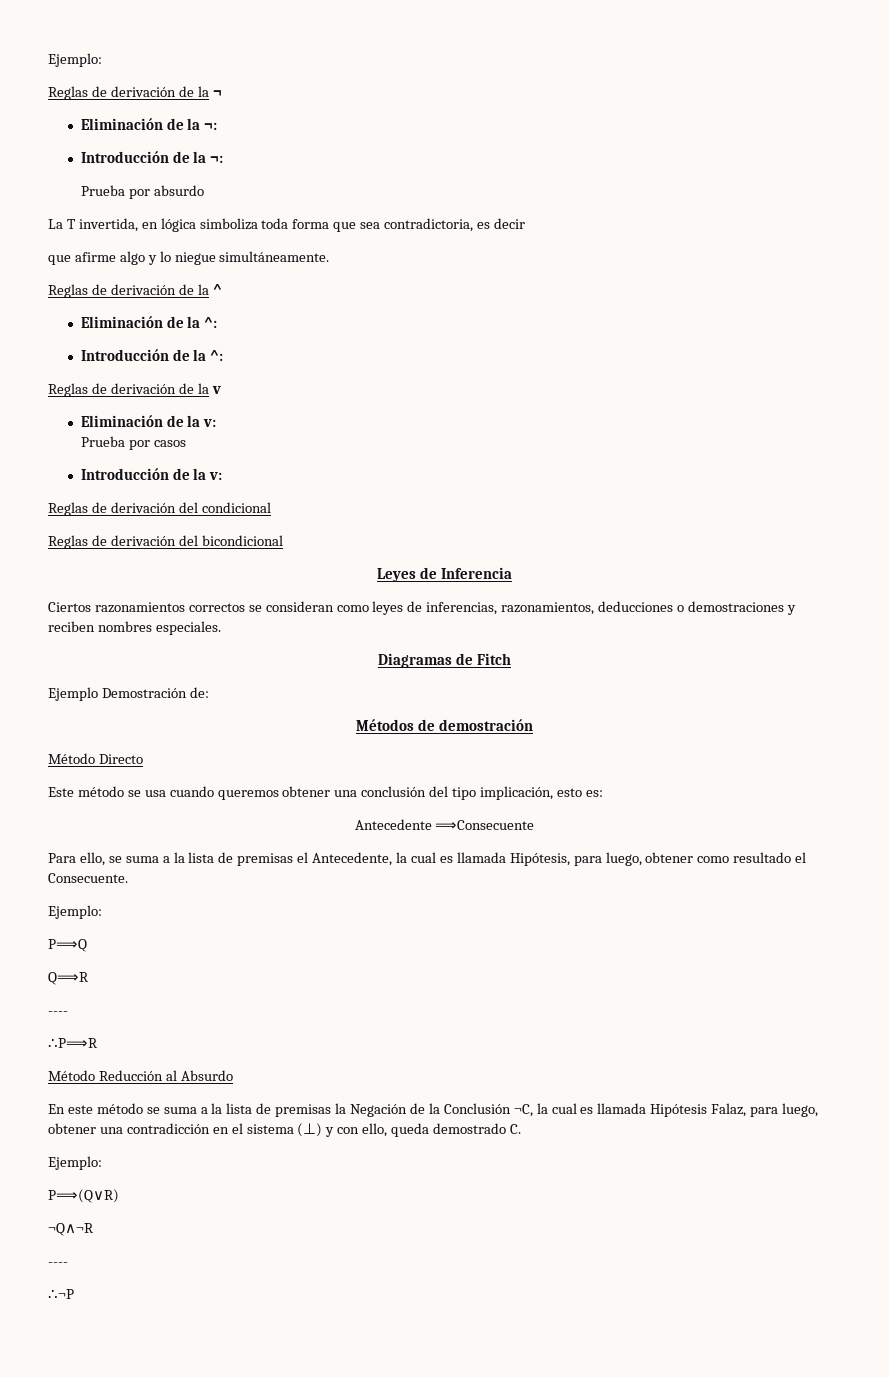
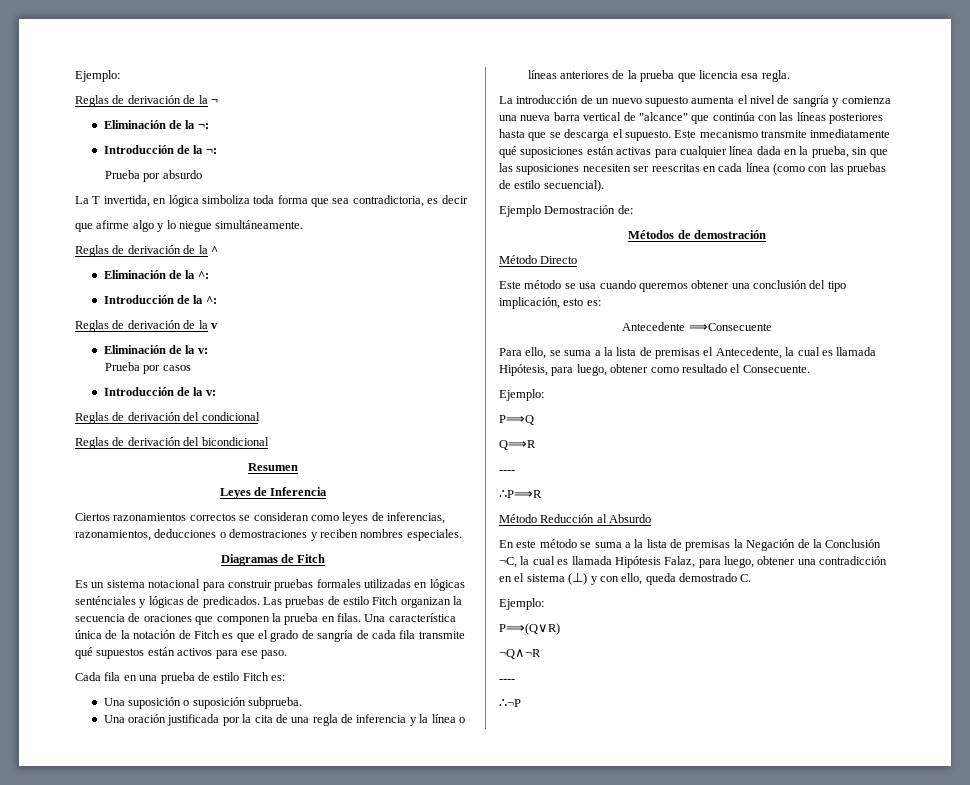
(283, 540) none -> [248,463,298,471] // Resumen
(511, 659) none -> [75,579,465,591] [75,596,463,608] [75,613,456,625] [75,630,465,642] [75,647,288,659] [75,672,285,684] [103,697,303,709] [103,714,465,726] [527,70,790,82] [499,95,891,107] [499,112,884,124] [499,129,891,141] [499,146,888,158] [499,163,887,175] [499,180,604,192] // Es un sistema notacional para construir pruebas formales utilizadas en lógicas senténciales y lógicas de predicados. Las pruebas de estilo Fitch organizan la secuencia de oraciones que componen la prueba en filas. Una característica única de la notación de Fitch es que el grado de sangría de cada fila transmite qué supuestos están activos para ese paso. // Cada fila en una prueba de estilo Fitch es: // Una suposición o suposición subprueba. // Una oración justificada por la cita de una regla de inferencia y la línea o líneas anteriores de la prueba que licencia esa regla. // La introducción de un nuevo supuesto aumenta el nivel de sangría y comienza una nueva barra vertical de "alcance" que continúa con las líneas posteriores hasta que se descarga el supuesto. Este mecanismo transmite inmediatamente qué suposiciones están activas para cualquier línea dada en la prueba, sin que las suposiciones necesiten ser reescritas en cada línea (como con las pruebas de estilo secuencial).

